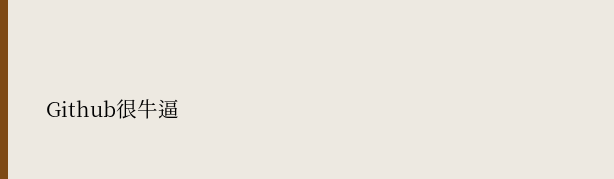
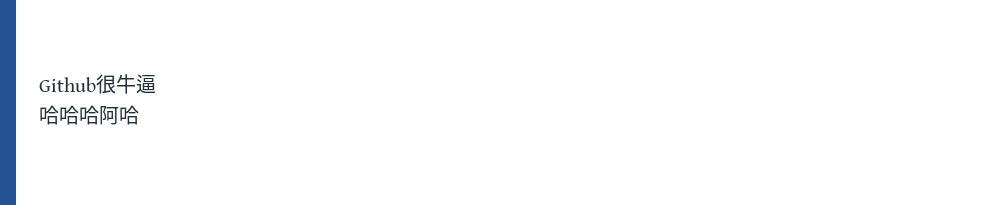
(179, 109) none -> [39,105,139,125] // 哈哈哈阿哈

